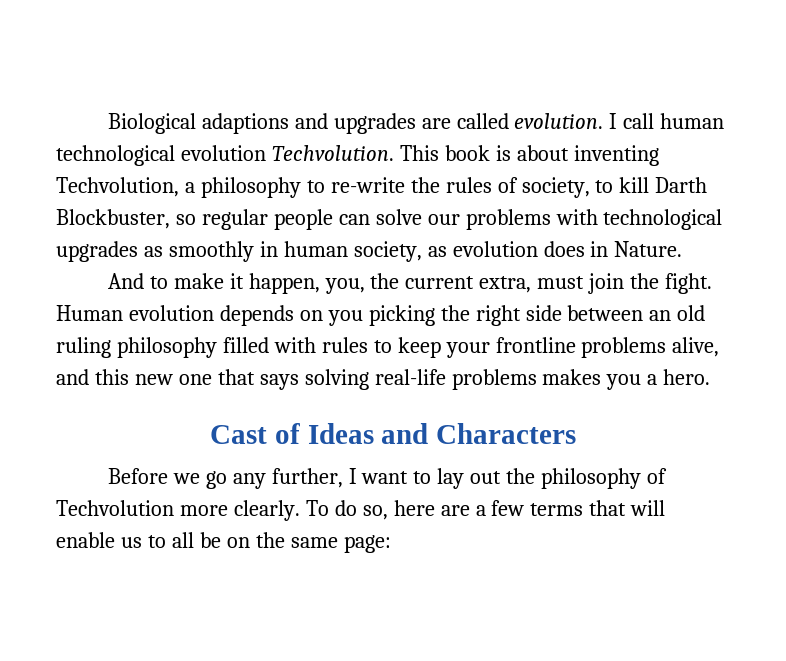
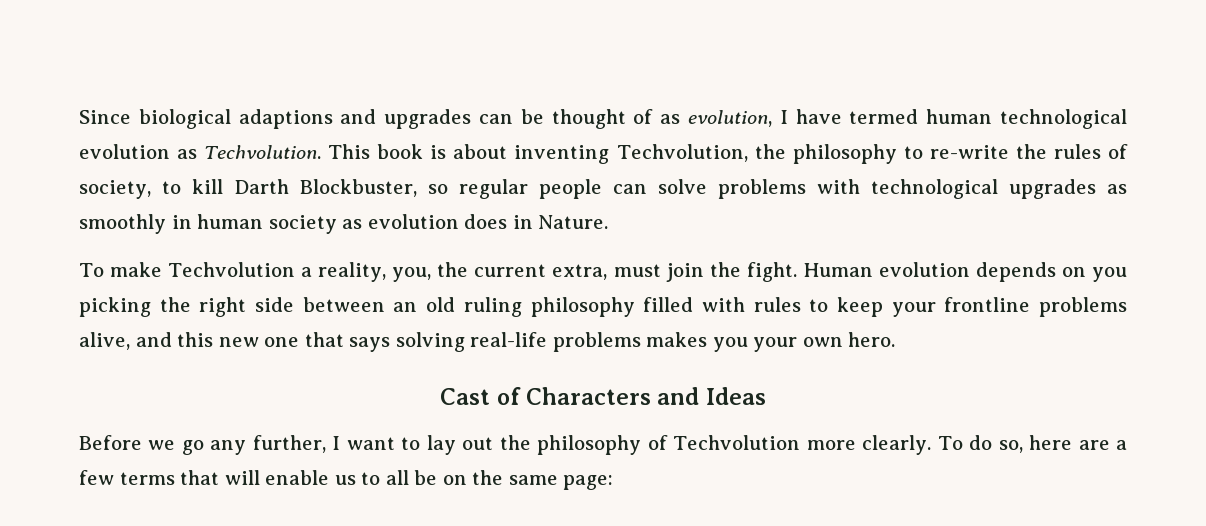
[107,113,196,134] Biological -> [79,109,231,129] Since biological
[421,113,655,129] are called evolution. I call -> [479,109,919,129] can be thought of as evolution, I have termed
(266, 153) none -> [177,149,198,159] as
[184,182,195,193] a -> [754,144,786,159] the
[427,214,460,225] our -> (707, 186) none
[353,241,422,262] society, -> [268,215,337,234] society
[107,273,320,294] And to make it happen, -> [79,262,387,282] To make Techvolution a reality,
[647,374,658,385] a -> [753,337,843,352] your own
(300, 433) none -> [526,387,700,405] Characters and
[381,423,577,444] and Characters -> (766, 396) none

